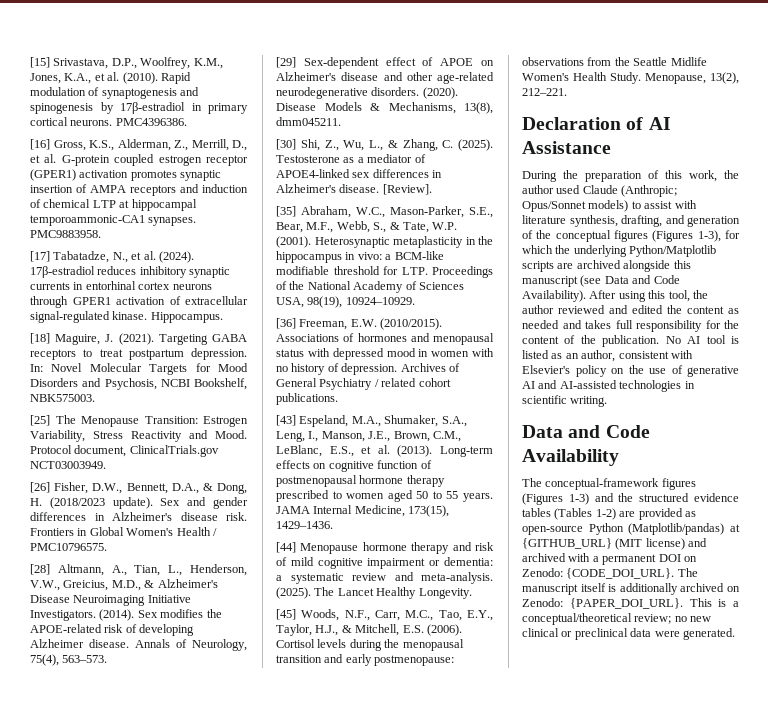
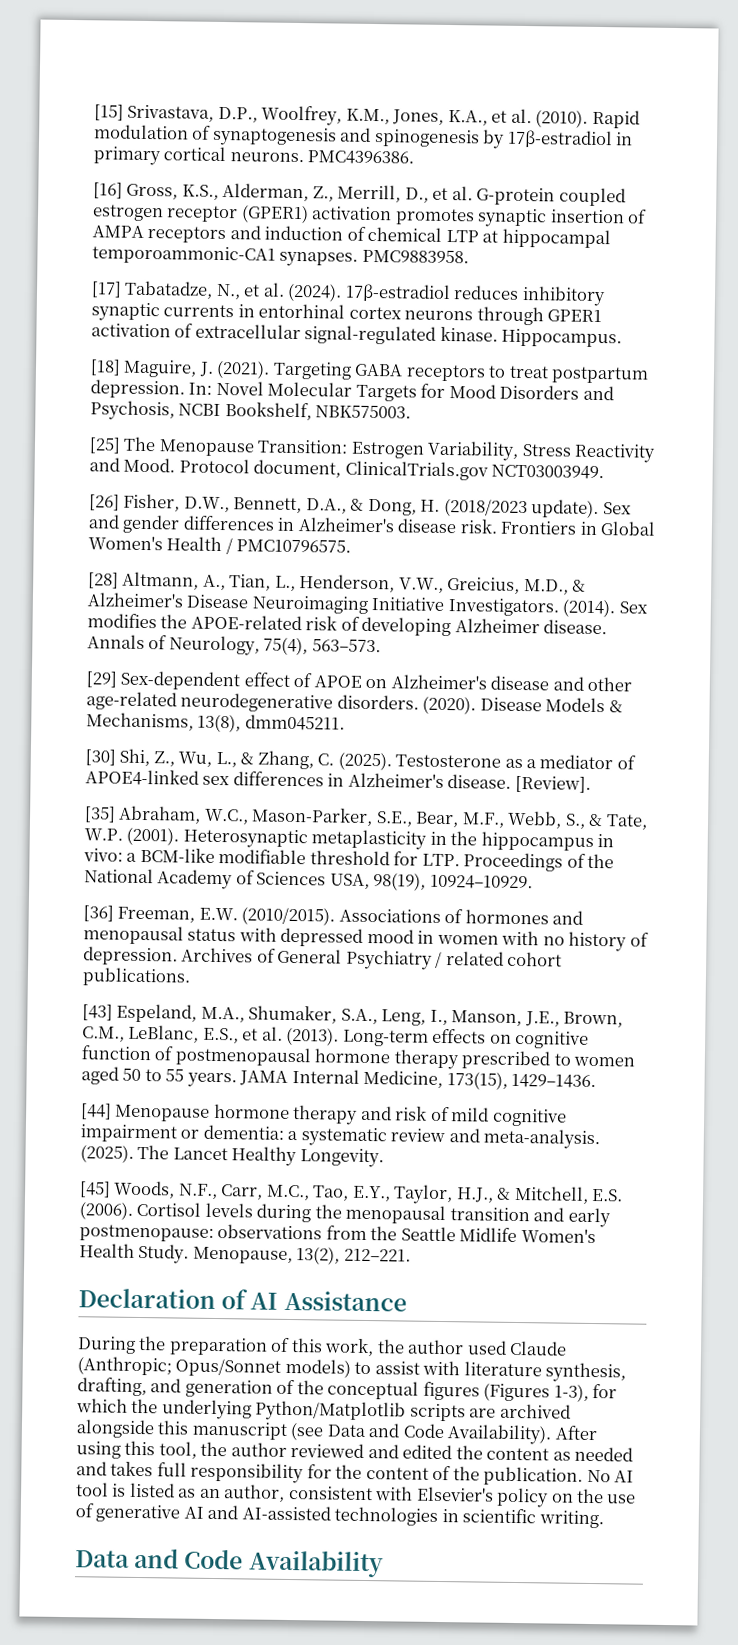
[522,478,696,490] [522,493,739,505] [522,508,696,520] [522,523,740,535] [522,538,708,550] [522,553,697,565] [522,568,698,579] [522,583,740,595] [522,598,739,609] [522,613,712,625] [522,628,735,640] // The conceptual-framework figures (Figures 1-3) and the structured evidence tables (Tables 1-2) are provided as open-source Python (Matplotlib/pandas) at {GITHUB_URL} (MIT license) and archived with a permanent DOI on Zenodo: {CODE_DOI_URL}. The manuscript itself is additionally archived on Zenodo: {PAPER_DOI_URL}. This is a conceptual/theoretical review; no new clinical or preclinical data were generated. -> (384, 1563) none

